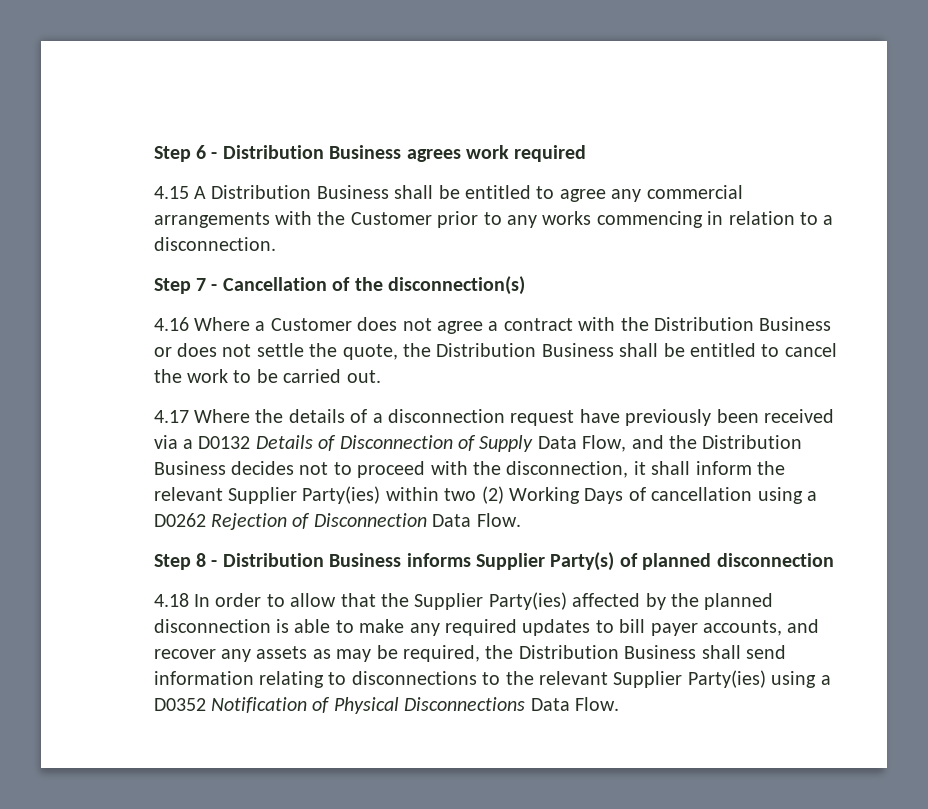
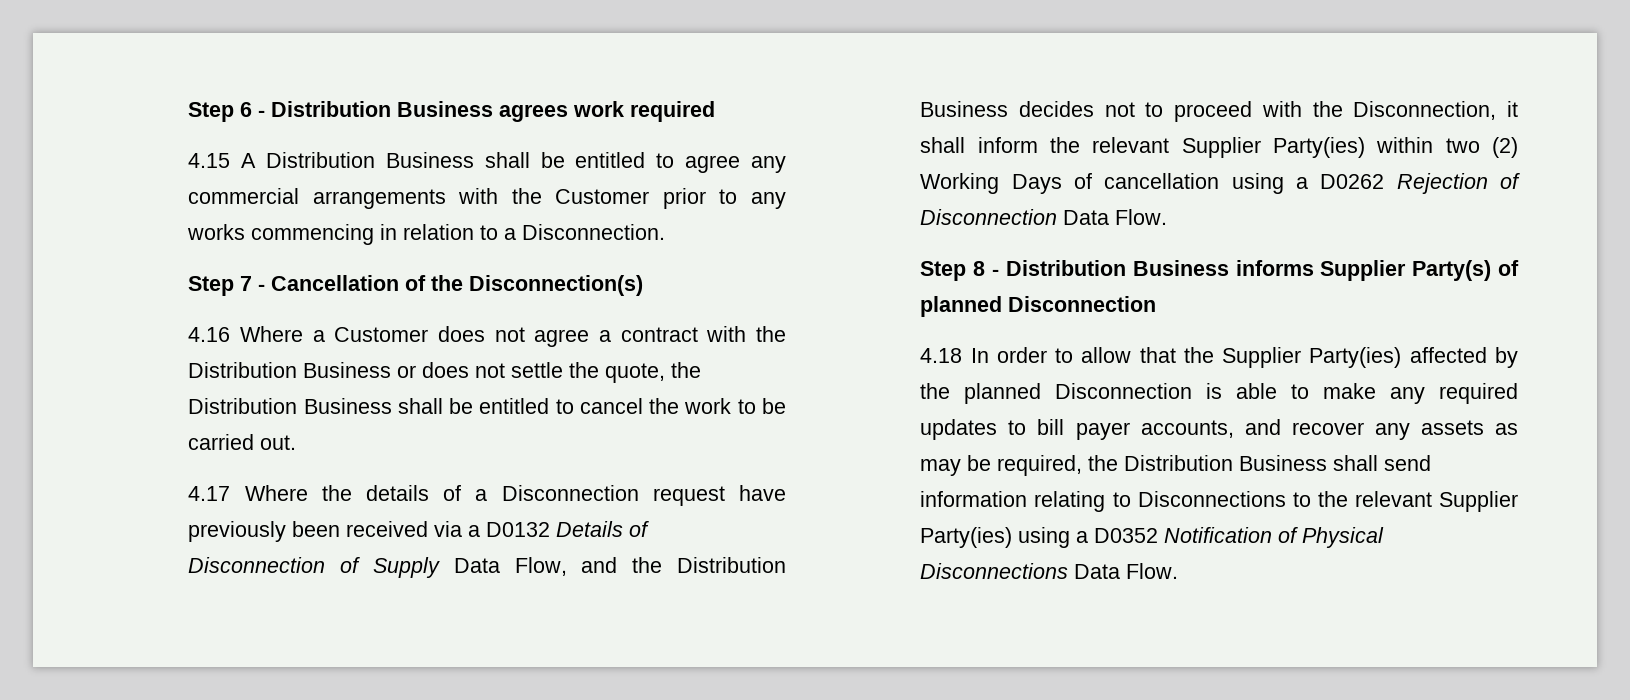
[153,237,276,251] disconnection. -> [522,224,666,240] Disconnection.
[387,276,525,295] disconnection(s) -> [469,275,644,296] Disconnection(s)
[387,409,505,423] disconnection -> [501,485,639,501] Disconnection
[506,461,629,478] disconnection, -> [1353,101,1497,120] Disconnection,
[716,553,834,567] disconnection -> [1008,296,1157,312] Disconnection
[153,619,271,633] disconnection -> [1055,383,1193,399] Disconnection
[351,671,477,685] disconnections -> [1137,491,1286,507] Disconnections

